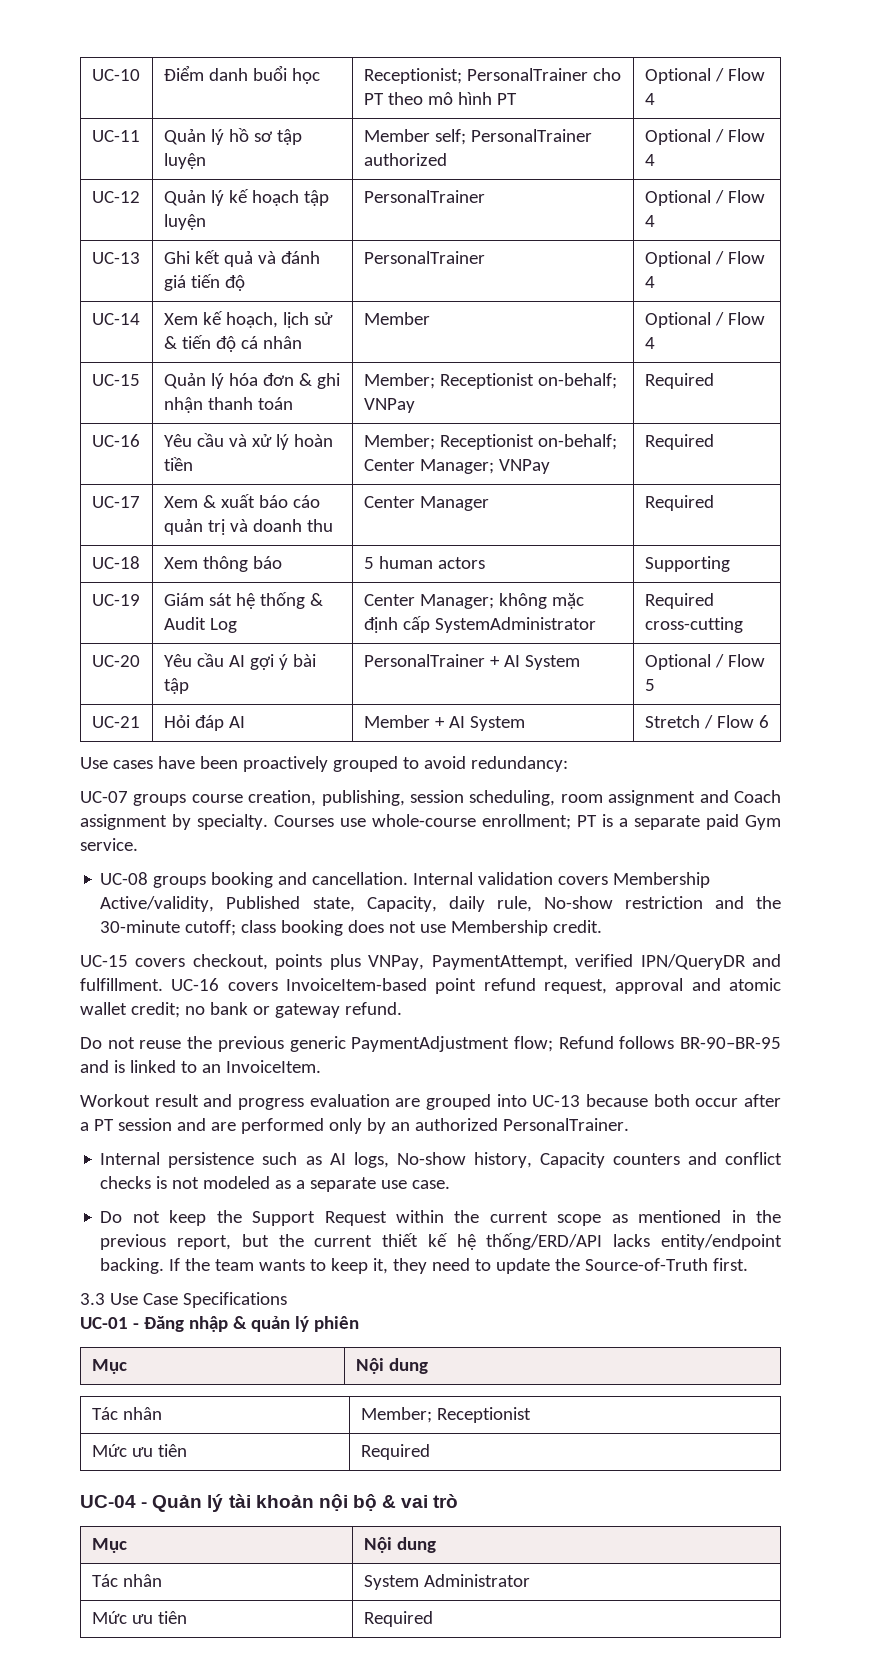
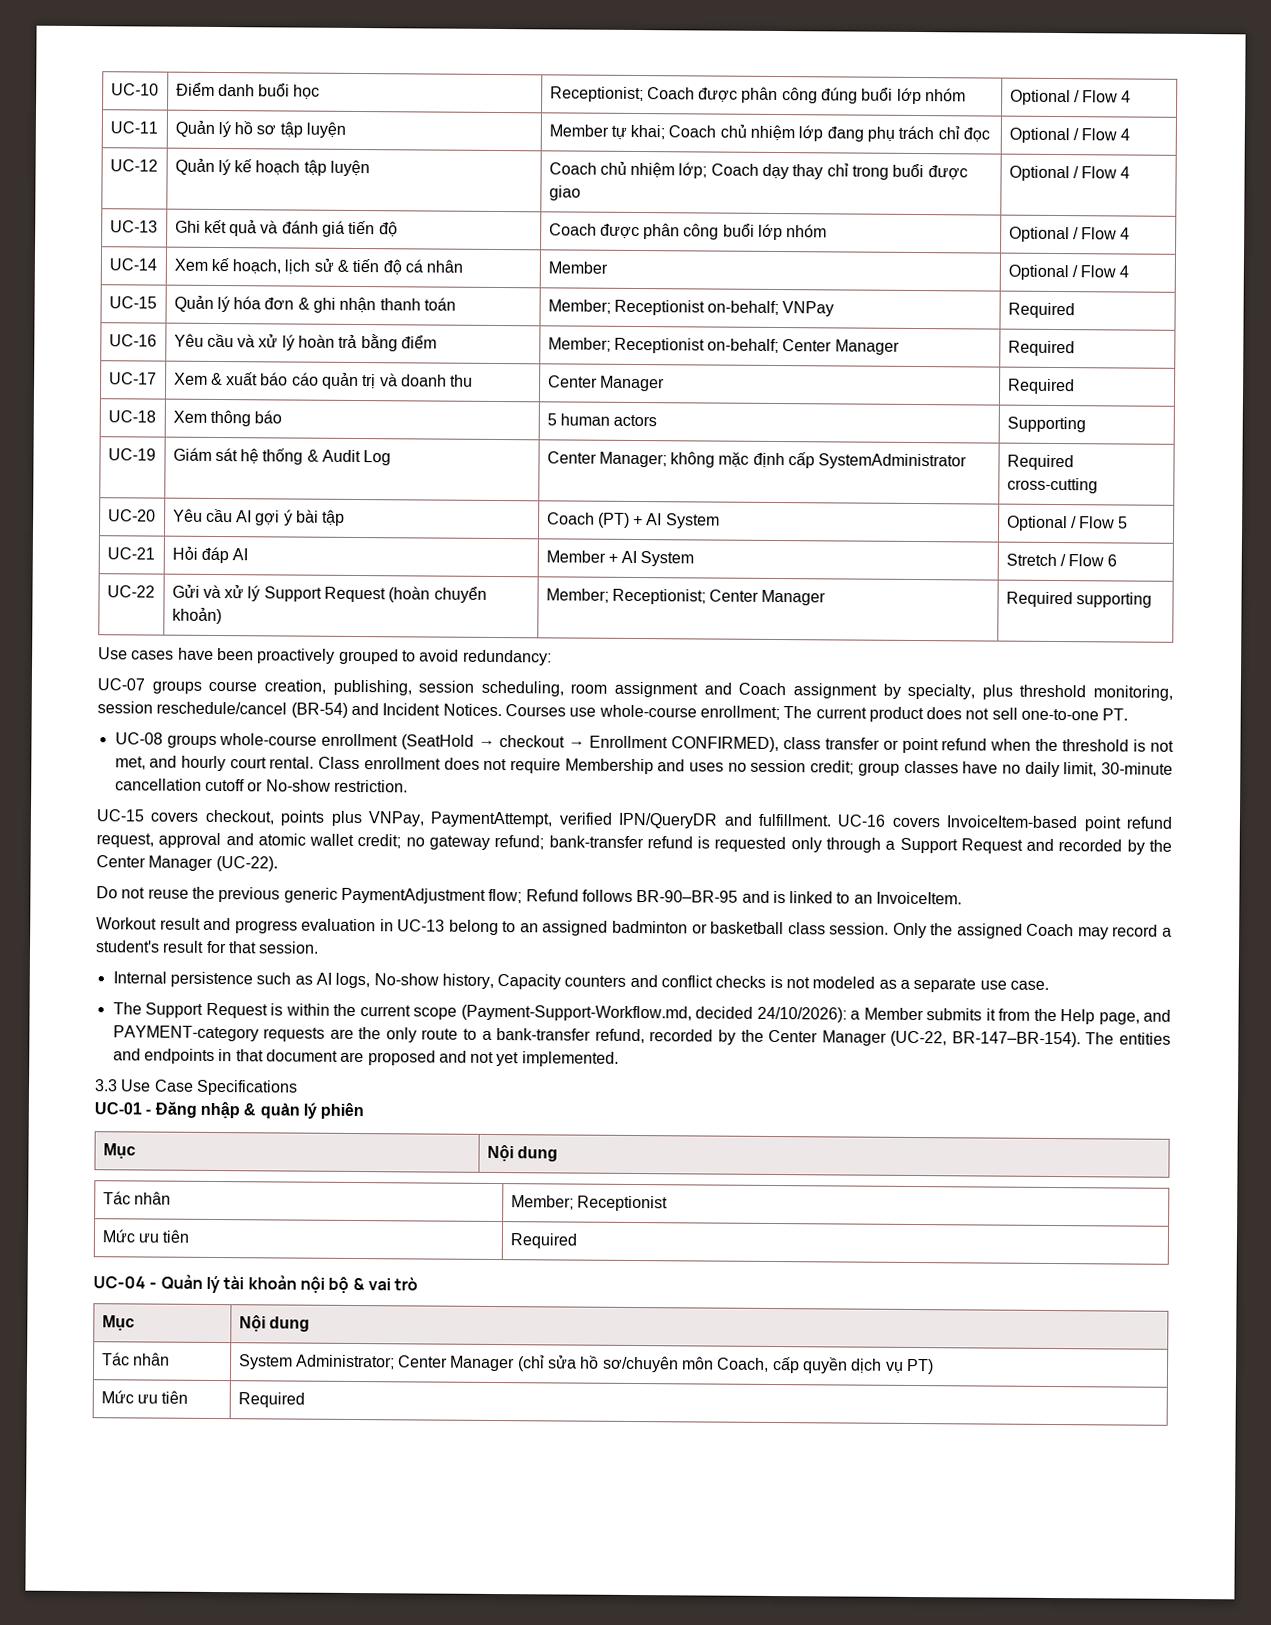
[466,68,621,81] [363,92,517,105] PersonalTrainer cho PT theo mô hình PT -> [646,86,967,105] Coach được phân công đúng buổi lớp nhóm
[434,129,592,145] [363,153,447,166] self; PersonalTrainer authorized -> [610,124,991,143] tự khai; Coach chủ nhiệm lớp đang phụ trách chỉ đọc
[363,190,485,203] PersonalTrainer -> [548,161,968,181] [548,185,581,201] Coach chủ nhiệm lớp; Coach dạy thay chỉ trong buổi được giao
[363,251,485,264] PersonalTrainer -> [548,223,828,241] Coach được phân công buổi lớp nhóm
[163,457,193,471] tiền -> [338,334,438,352] trả bằng điểm
[419,459,550,474] Manager; VNPay -> [834,339,900,355] Manager
[363,654,485,667] PersonalTrainer -> [546,512,630,528] Coach (PT)
(769, 721) none -> [106,585,155,598] [171,584,487,603] [171,607,222,625] [545,588,827,606] [1005,591,1152,608] // UC-22 | Gửi và xử lý Support Request (hoàn chuyển khoản) | Member; Receptionist; Center Manager | Required supporting
[197,814,781,830] [80,838,138,851] [100,872,711,888] [100,896,781,912] [100,920,603,936] specialty. Courses use whole-course enrollment; PT is a separate paid Gym service. // UC-08 groups booking and cancellation. Internal validation covers Membership Active/validity, Published state, Capacity, daily rule, No-show restriction and the 30-minute cutoff; class booking does not use Membership credit. -> [907,683,1173,701] [97,701,1129,723] [114,732,1174,754] [114,755,1174,778] [114,778,408,793] specialty, plus threshold monitoring, session reschedule/cancel (BR-54) and Incident Notices. Courses use whole-course enrollment; The current product does not sell one-to-one PT. // UC-08 groups whole-course enrollment (SeatHold → checkout → Enrollment CONFIRMED), class transfer or point refund when the threshold is not met, and hourly court rental. Class enrollment does not require Membership and uses no session credit; group classes have no daily limit, 30-minute cancellation cutoff or No-show restriction.
[209,1002,402,1018] bank or gateway refund. -> [428,834,1173,855] [96,855,278,872] gateway refund; bank-transfer refund is requested only through a Support Request and recorded by the Center Manager (UC-22).
[395,1094,781,1110] [80,1118,629,1134] are grouped into UC-13 because both occur after a PT session and are performed only by an authorized PersonalTrainer. -> [379,919,1172,940] [95,940,320,954] in UC-13 belong to an assigned badminton or basketball class session. Only the assigned Coach may record a student's result for that session.
[100,1210,387,1226] Do not keep the Support Request -> [112,1002,284,1019] The Support Request is
[611,1210,781,1223] [100,1233,782,1250] [100,1258,749,1274] as mentioned in the previous report, but the current thiết kế hệ thống/ERD/API lacks entity/endpoint backing. If the team wants to keep it, they need to update the Source-of-Truth first. -> [460,1004,1171,1025] [112,1025,1172,1048] [112,1048,619,1067] (Payment-Support-Workflow.md, decided 24/10/2026): a Member submits it from the Help page, and PAYMENT-category requests are the only route to a bank-transfer refund, recorded by the Center Manager (UC-22, BR-147–BR-154). The entities and endpoints in that document are proposed and not yet implemented.
[423,1574,530,1587] Administrator -> [295,1354,935,1375] Administrator; Center Manager (chỉ sửa hồ sơ/chuyên môn Coach, cấp quyền dịch vụ PT)

